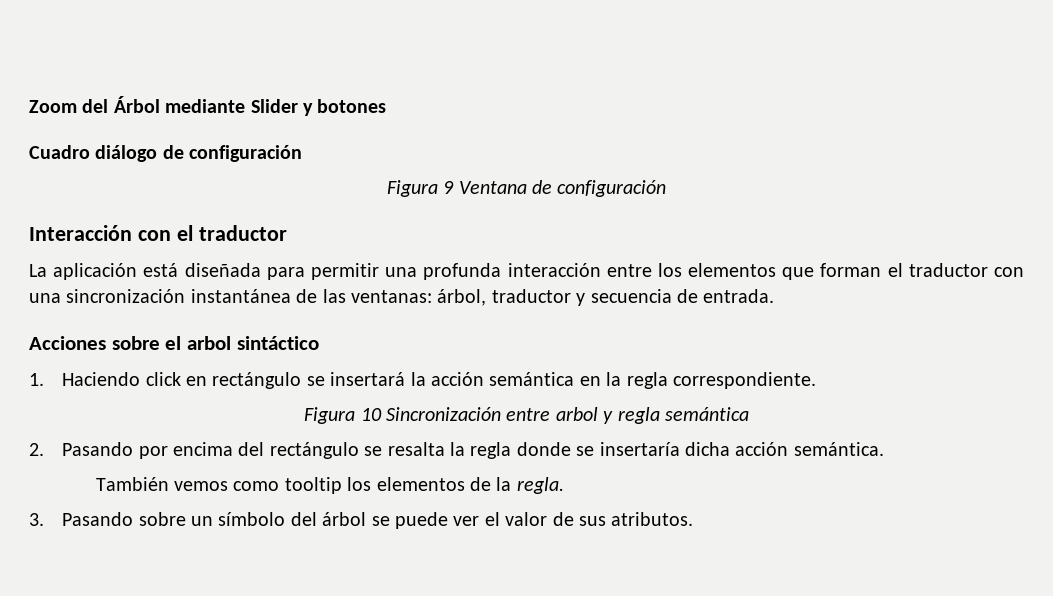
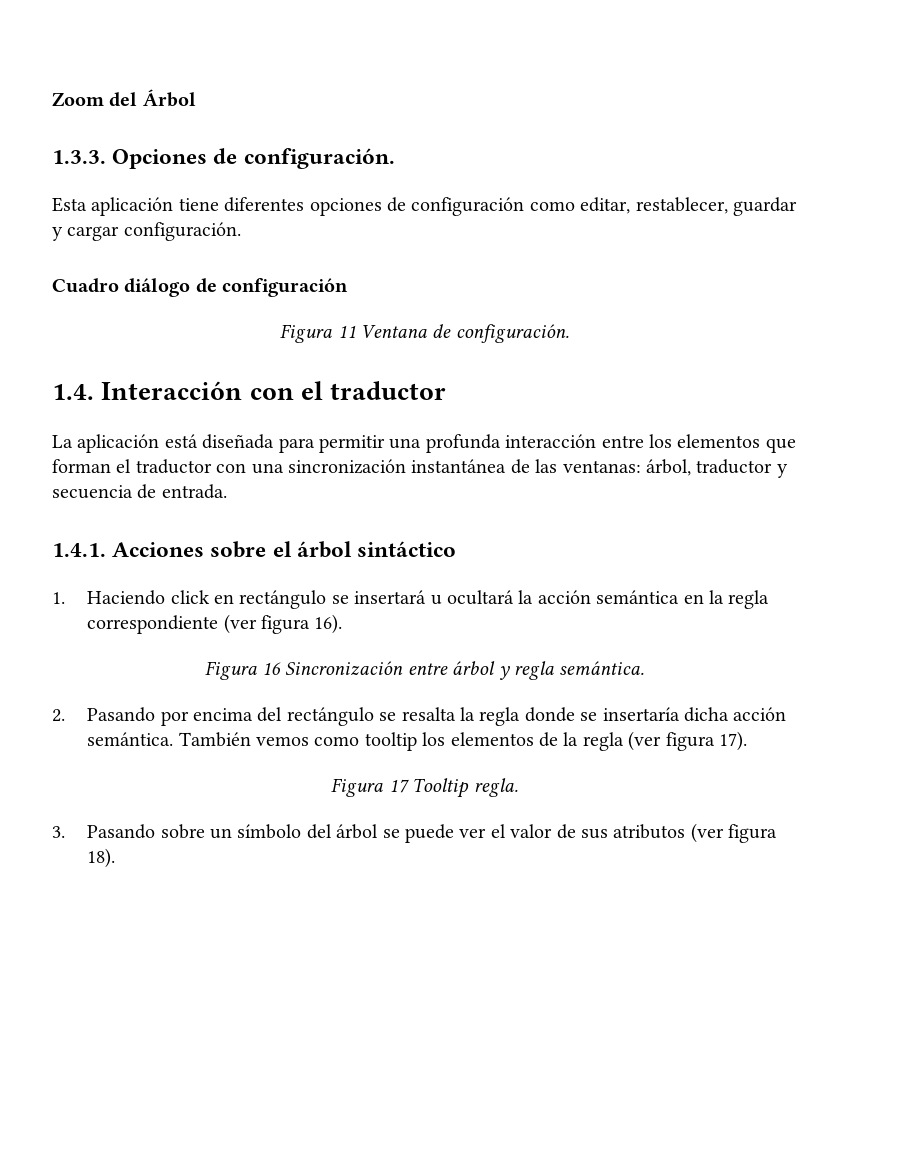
[165,99,387,116] mediante Slider y botones -> [52,148,395,169] [52,197,797,216] [52,222,241,241] // 1.3.3. Opciones de configuración. // Esta aplicación tiene diferentes opciones de configuración como editar, restablecer, guardar y cargar configuración.
[443,181,455,194] 9 -> [337,325,356,338] 11
[557,180,667,197] configuración // -> [455,324,569,343] [52,384,94,400] configuración. // 1.4.
(775, 296) none -> [52,543,106,557] 1.4.1.
[187,336,232,350] arbol -> [296,541,352,558] árbol
(406, 379) none -> [430,590,514,605] u ocultará
[673,372,817,389] [304,407,382,424] correspondiente. // Figura 10 -> [87,614,343,634] [204,661,281,680] correspondiente (ver figura 16). // Figura 16
[555,407,598,421] arbol -> [452,661,496,675] árbol
[664,407,749,421] semántica -> [559,661,645,675] semántica.
(884, 449) // -> (174, 739) none
(512, 484) none -> [582,731,747,751] [331,778,470,798] regla (ver figura 17). // Figura 17 Tooltip
[611,512,694,526] atributos. -> [613,823,778,843] [87,848,116,868] atributos (ver figura 18).

